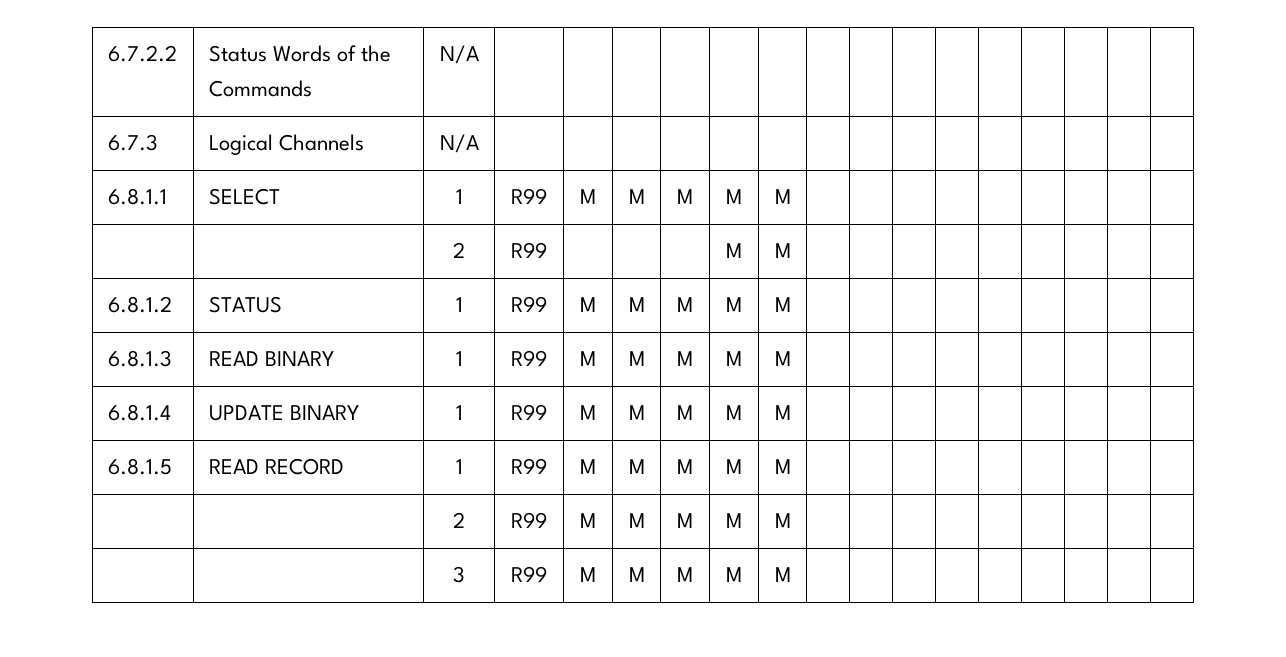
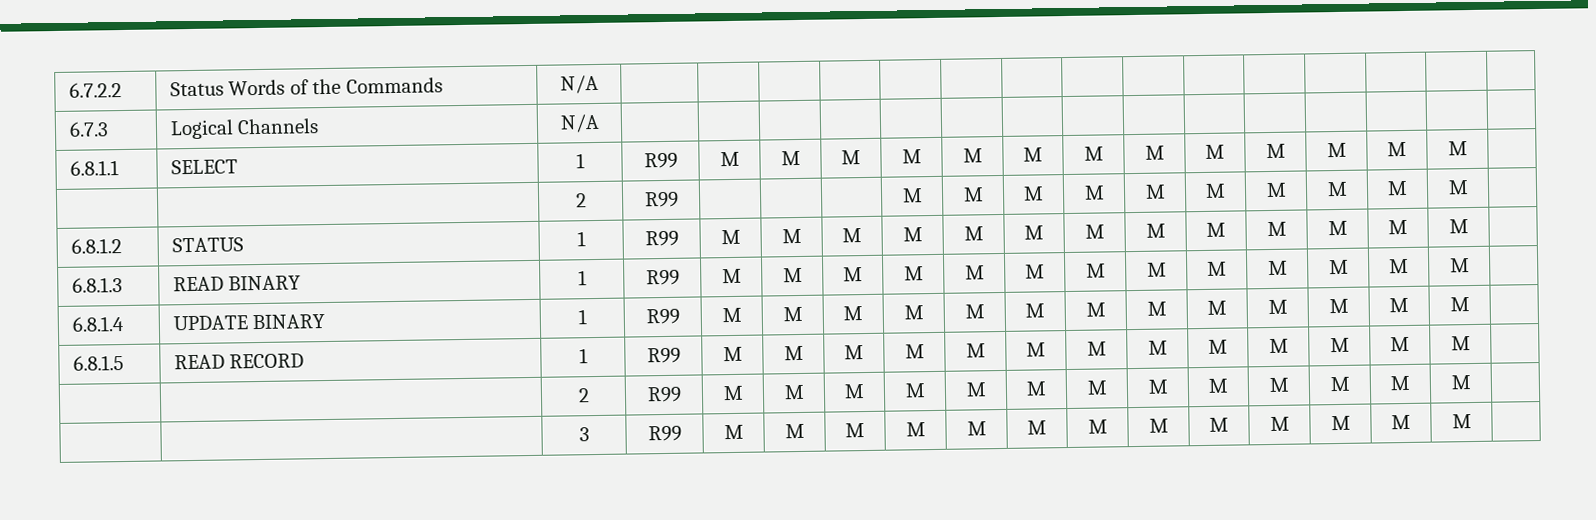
[453,242,465,258] [511,242,547,258] [726,243,742,258] [774,243,791,258] | | | | | | | | // | | 2 | R99 | | | | M | M | | | | | | | | -> [1023,147,1043,162] [1083,146,1104,161] [1144,145,1165,160] [1205,144,1225,159] [1265,143,1286,159] [1326,142,1347,158] [1387,141,1407,157] [1447,141,1468,156] [574,193,587,208] [643,191,679,208] [901,188,923,203] [962,187,984,202] [1023,186,1044,201] [1083,185,1105,200] [1144,184,1166,199] [1205,183,1226,198] [1265,182,1287,198] [1326,181,1348,197] [1387,180,1408,196] [1447,180,1469,195] M | M | M | M | M | M | M | M | // | | 2 | R99 | | | | M | M | M | M | M | M | M | M | M | M
(791, 304) | | | | | | | -> [1024,225,1044,240] [1084,224,1105,239] [1145,223,1166,238] [1206,222,1226,237] [1266,221,1287,237] [1327,220,1348,236] [1388,219,1408,235] [1448,219,1469,234] M | M | M | M | M | M | M | M
(791, 358) | | | | | | | -> [1025,264,1045,279] [1085,263,1106,278] [1146,262,1167,277] [1207,261,1227,276] [1267,260,1288,276] [1328,259,1349,275] [1389,258,1409,274] [1449,258,1470,273] M | M | M | M | M | M | M | M
(791, 412) | | | | | | | -> [1025,303,1045,318] [1085,302,1106,317] [1146,301,1167,316] [1207,300,1227,315] [1267,299,1288,315] [1328,298,1349,314] [1389,297,1409,313] [1449,297,1470,312] M | M | M | M | M | M | M | M
(791, 466) | | | | | | | -> [1026,342,1046,357] [1086,341,1107,356] [1147,340,1168,355] [1208,339,1228,354] [1268,338,1289,354] [1329,337,1350,353] [1390,336,1410,352] [1450,336,1471,351] M | M | M | M | M | M | M | M
(791, 520) | | | | | | | -> [1026,381,1047,396] [1086,380,1108,395] [1147,379,1169,394] [1208,378,1229,393] [1268,377,1290,393] [1329,376,1351,392] [1390,375,1410,391] [1450,375,1471,390] M | M | M | M | M | M | M | M
(791, 574) | | | | | | | -> [1027,420,1047,435] [1087,419,1108,434] [1148,418,1169,433] [1209,417,1229,432] [1269,416,1290,432] [1330,415,1351,431] [1391,414,1411,430] [1451,414,1472,429] M | M | M | M | M | M | M | M

